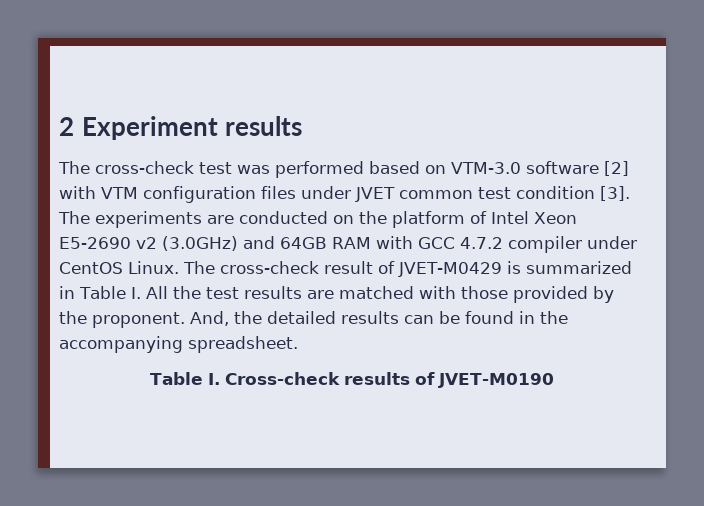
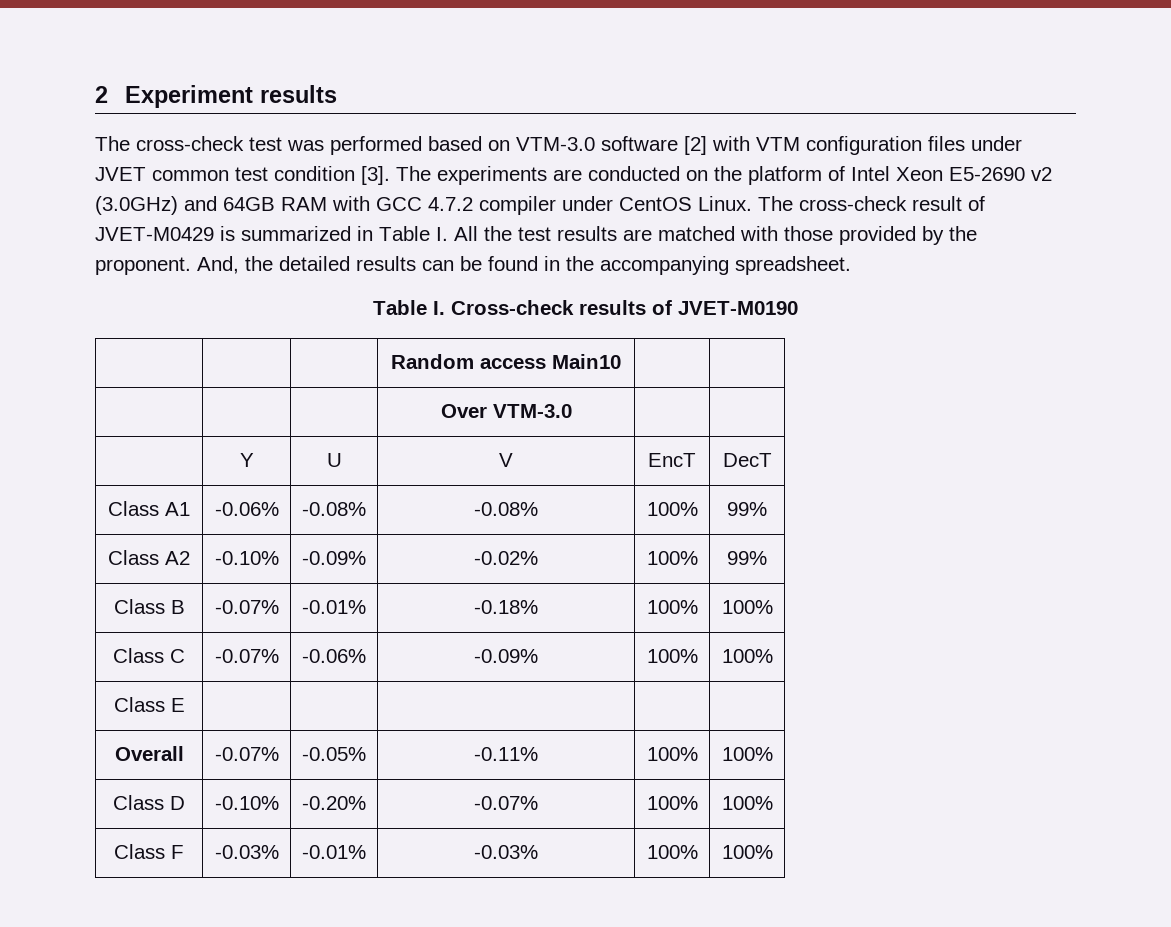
(555, 380) none -> [391,354,621,369] [440,404,572,418] [239,453,254,467] [326,453,342,467] [499,453,513,467] [648,453,696,467] [722,453,772,467] [108,501,190,516] [214,502,279,516] [302,502,366,516] [474,502,538,516] [646,502,698,516] [727,502,767,516] [108,550,190,565] [214,551,279,565] [302,551,366,565] [474,551,538,565] [646,551,698,565] [727,551,767,565] [113,599,185,614] [214,600,279,614] [302,600,366,614] [474,600,538,614] [646,600,698,614] [721,600,773,614] [113,648,185,663] [214,649,279,663] [302,649,366,663] [474,649,538,663] [646,649,698,663] [721,649,773,663] [113,697,185,712] [114,746,184,761] [214,747,279,761] [302,747,366,761] [474,747,538,761] [646,747,698,761] [721,747,773,761] [113,795,185,810] [214,796,279,810] [302,796,366,810] [474,796,538,810] [646,796,698,810] [721,796,773,810] [114,844,184,859] [214,845,279,859] [302,845,366,859] [474,845,538,859] [646,845,698,859] [721,845,773,859] // | | | Random access Main10 | | // | | | Over VTM-3.0 | | // | Y | U | V | EncT | DecT // Class A1 | -0.06% | -0.08% | -0.08% | 100% | 99% // Class A2 | -0.10% | -0.09% | -0.02% | 100% | 99% // Class B | -0.07% | -0.01% | -0.18% | 100% | 100% // Class C | -0.07% | -0.06% | -0.09% | 100% | 100% // Class E | | | | | // Overall | -0.07% | -0.05% | -0.11% | 100% | 100% // Class D | -0.10% | -0.20% | -0.07% | 100% | 100% // Class F | -0.03% | -0.01% | -0.03% | 100% | 100%

